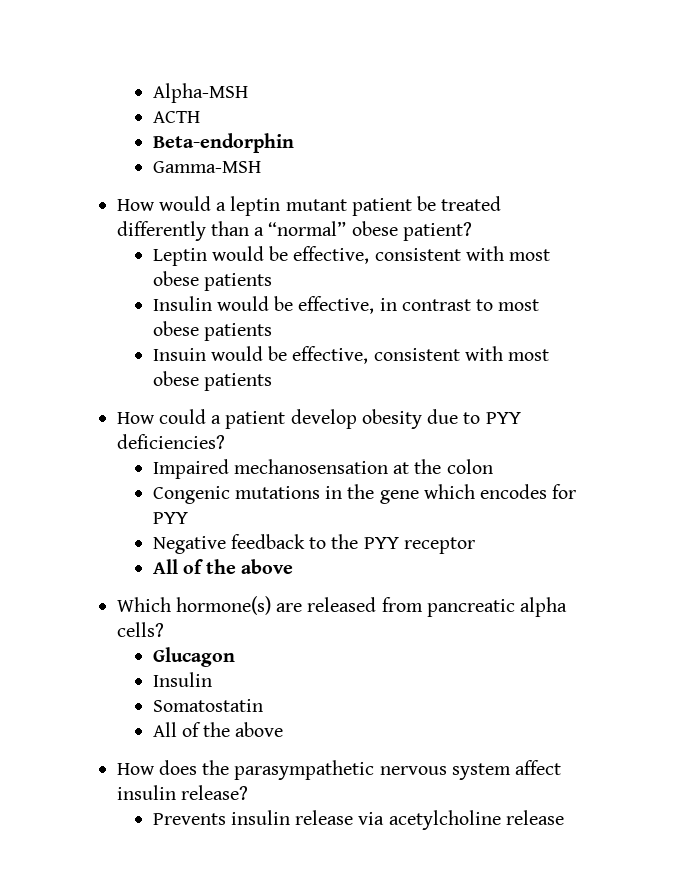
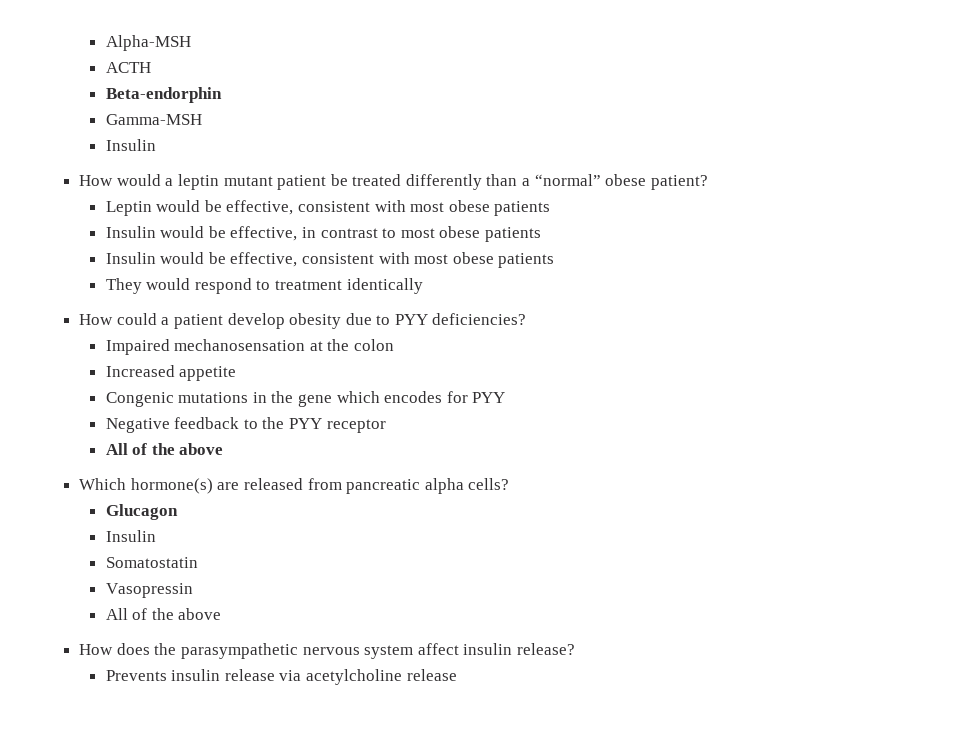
(261, 167) none -> [105,139,156,151] // Insulin
[152,346,550,364] [152,371,272,391] Insuin would be effective, consistent with most obese patients -> [105,252,555,268] [105,278,423,294] Insulin would be effective, consistent with most obese patients // They would respond to treatment identically
(493, 466) none -> [105,365,237,381] // Increased appetite
(263, 705) none -> [105,583,193,598] // Vasopressin

